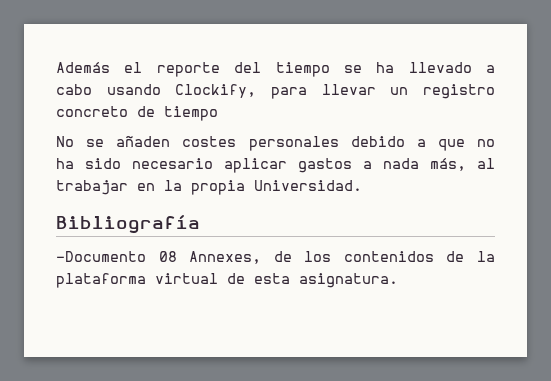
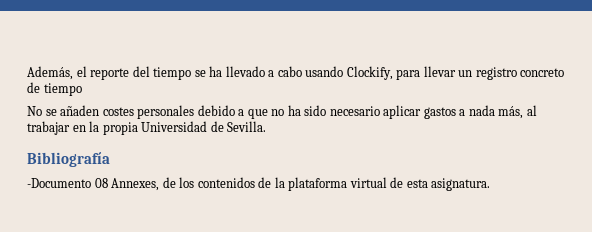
[56,62,110,73] Además -> [27,66,73,80] Además,
[254,180,362,191] Universidad. -> [141,121,267,132] Universidad de Sevilla.

